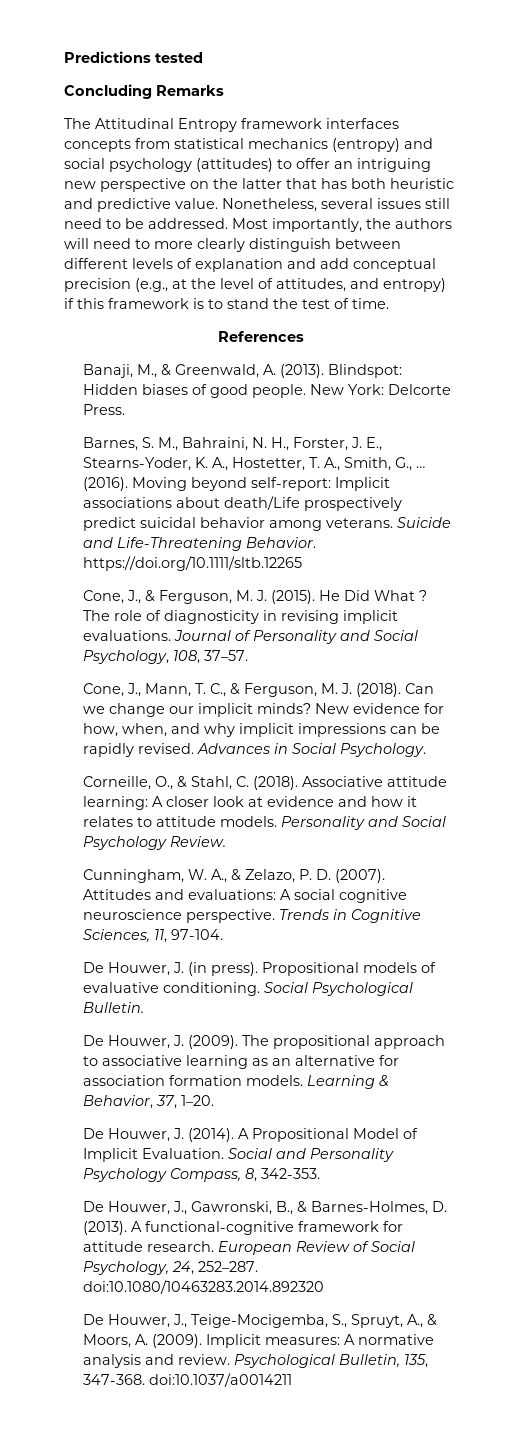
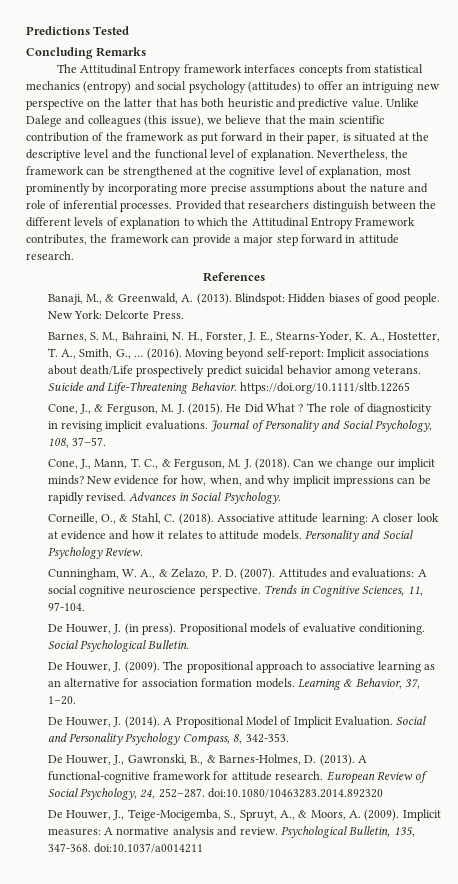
[155,52,203,63] tested -> [93,26,130,35] Tested
[222,198,450,212] [64,218,452,232] [64,238,245,252] Nonetheless, several issues still need to be addressed. Most importantly, the authors will need to more clearly -> [386,98,420,107] [26,115,384,127] [26,132,429,144] [26,149,409,161] [26,166,411,178] [26,183,429,195] [26,200,310,212] Unlike Dalege and colleagues (this issue), we believe that the main scientific contribution of the framework as put forward in their paper, is situated at the descriptive level and the functional level of explanation. Nevertheless, the framework can be strengthened at the cognitive level of explanation, most prominently by incorporating more precise assumptions about the nature and role of inferential processes. Provided that researchers
(401, 243) none -> [419,200,437,209] the
[287,258,436,272] [64,278,446,292] [64,298,389,309] and add conceptual precision (e.g., at the level of attitudes, and entropy) if this framework is to stand the test of time. -> [183,217,416,229] [26,234,399,246] [26,251,74,260] to which the Attitudinal Entropy Framework contributes, the framework can provide a major step forward in attitude research.

